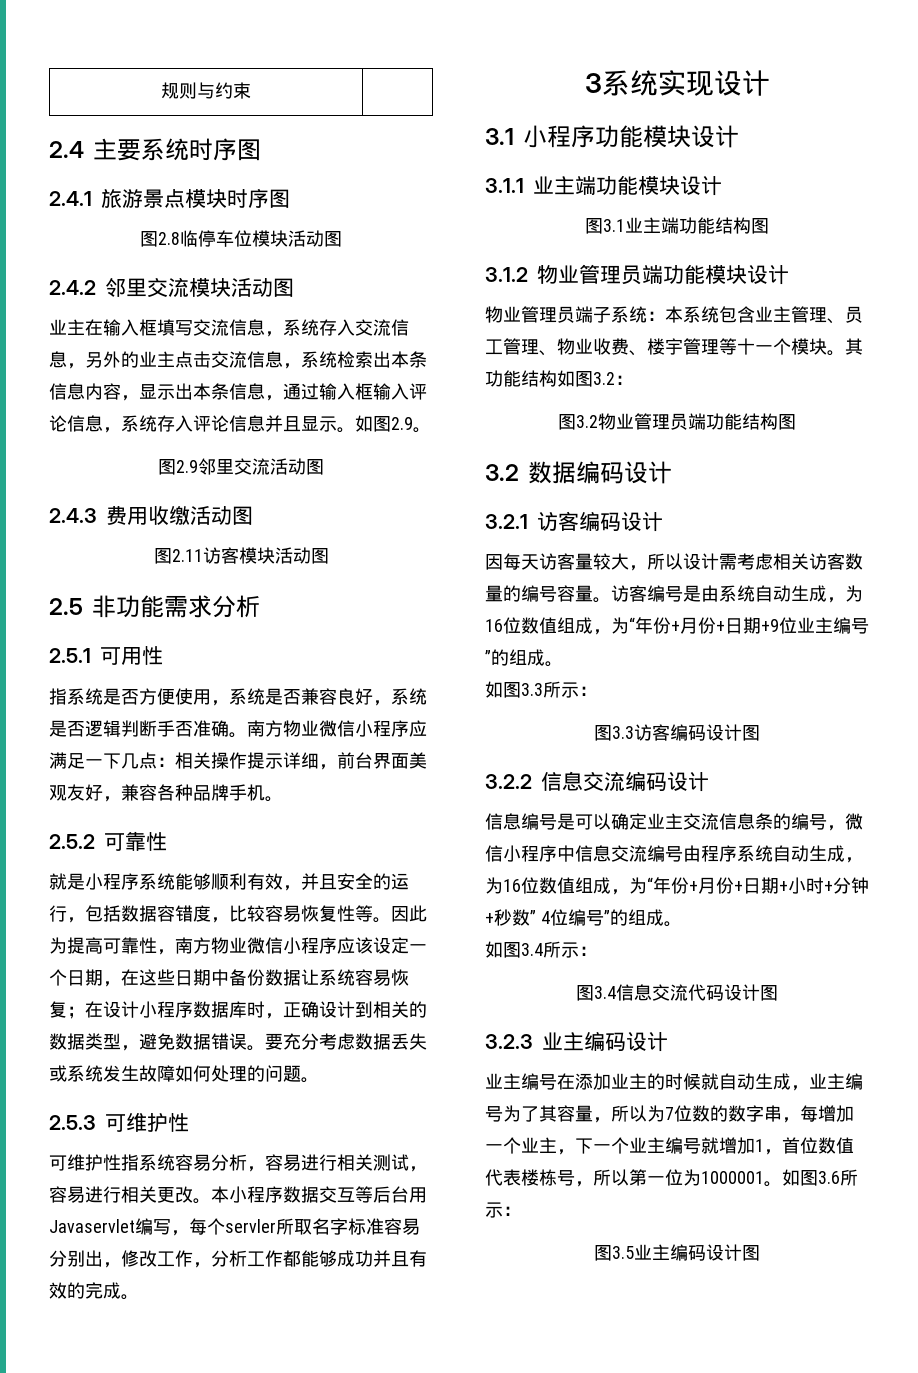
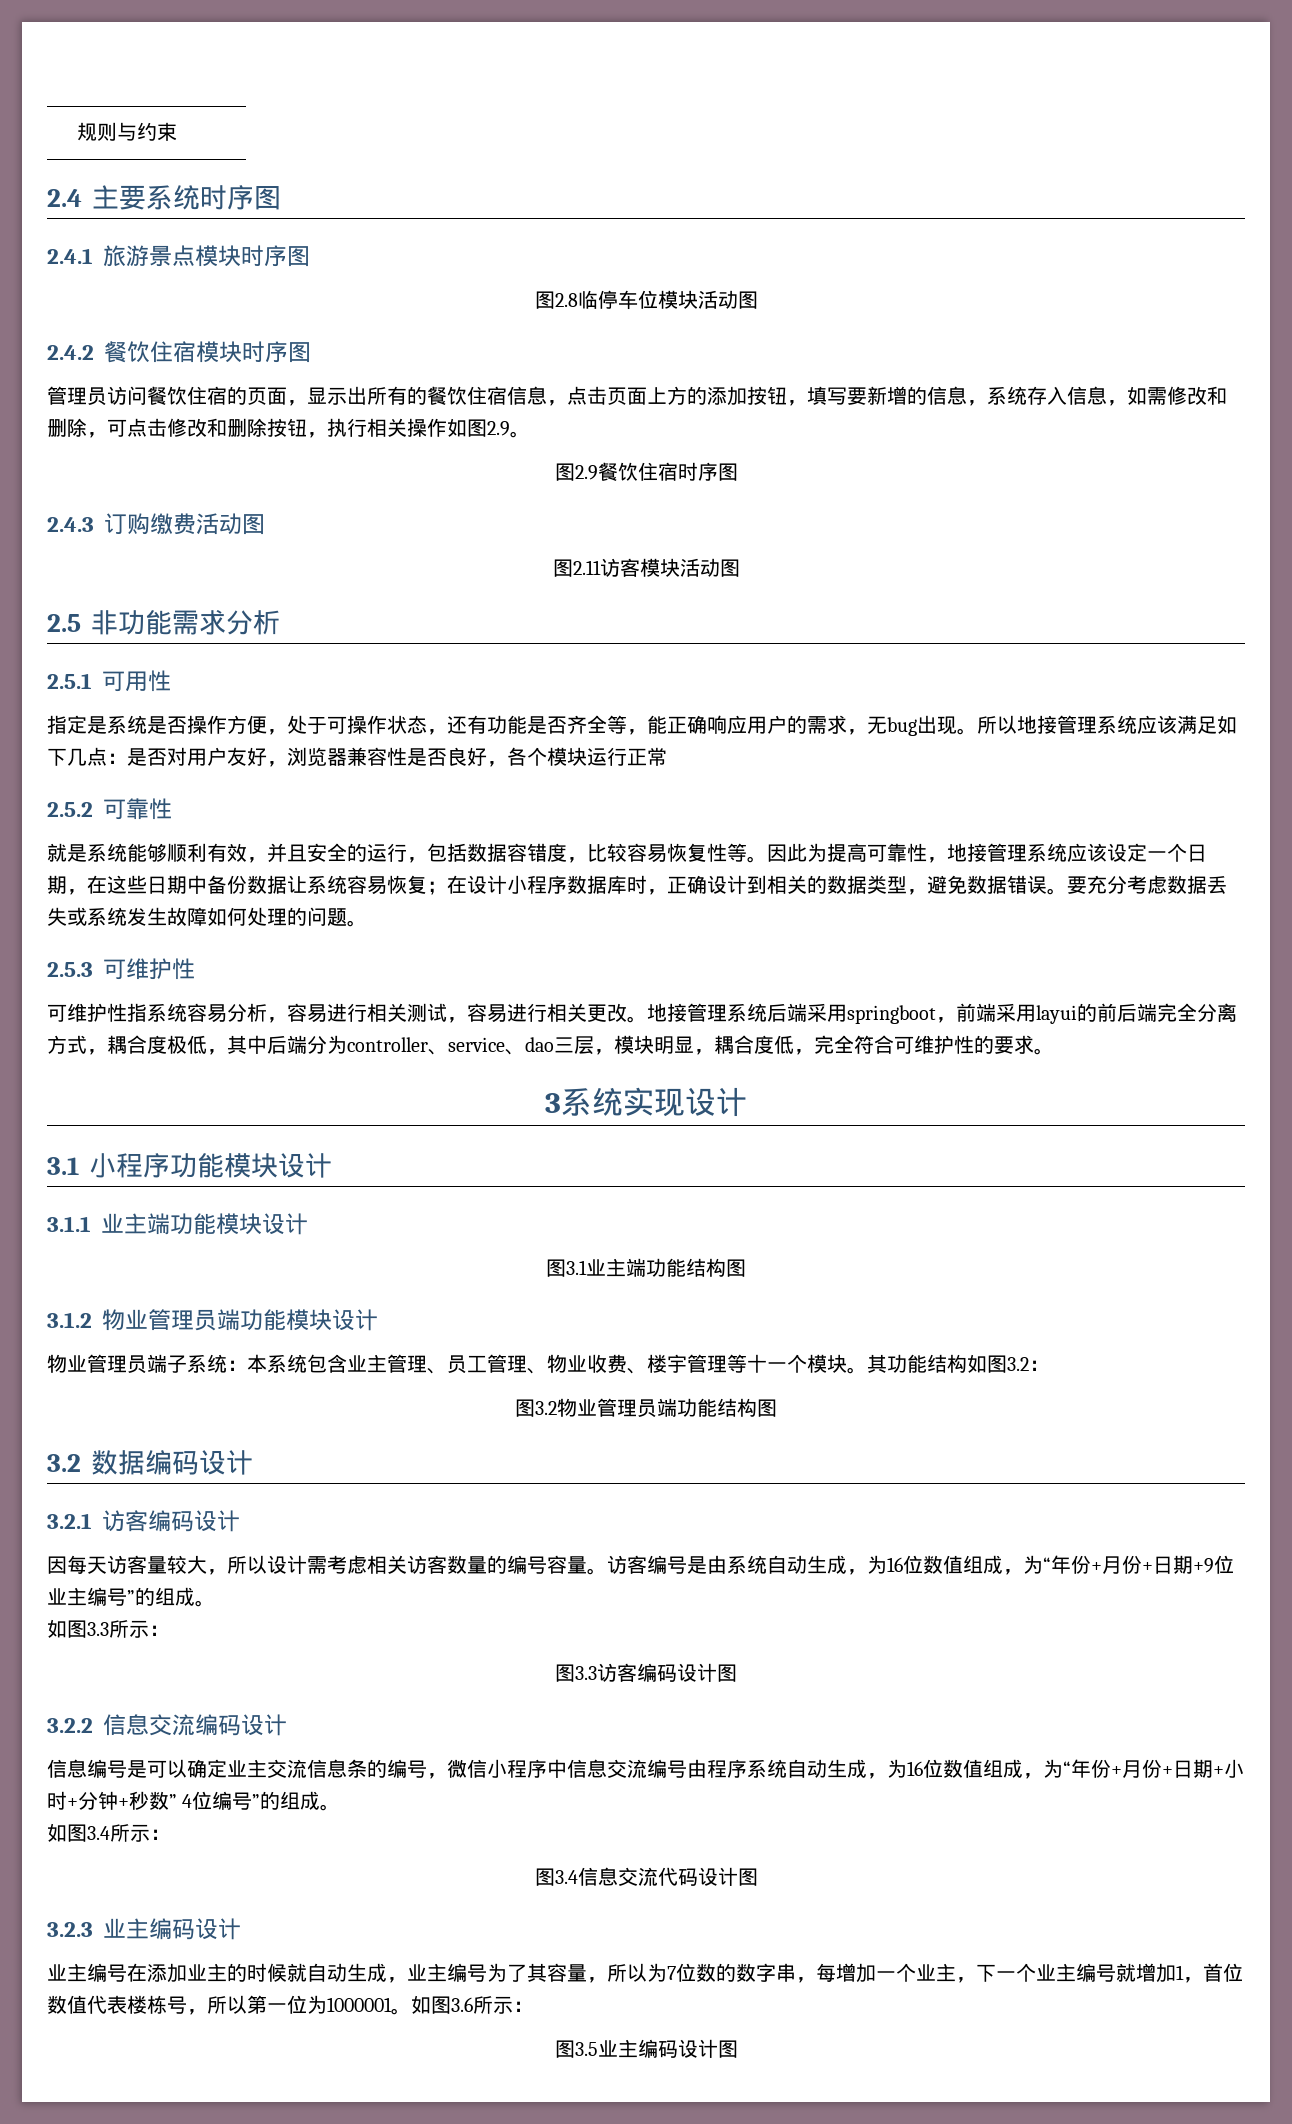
[105,277,294,298] [49,319,409,337] [49,351,427,369] [49,383,427,401] [49,415,355,433] 邻里交流模块活动图 // 业主在输入框填写交流信息，系统存入交流信息，另外的业主点击交流信息，系统检索出本条信息内容，显示出本条信息，通过输入框输入评论信息，系统存入评论信息并且显示。 -> [104,341,311,363] [47,386,1227,406] [47,418,447,438] 餐饮住宿模块时序图 // 管理员访问餐饮住宿的页面，显示出所有的餐饮住宿信息，点击页面上方的添加按钮，填写要新增的信息，系统存入信息，如需修改和删除，可点击修改和删除按钮，执行相关操作
[198,458,306,475] 邻里交流活动 -> [597,462,718,481] 餐饮住宿时序
[106,505,190,525] 费用收缴 -> [104,513,196,535] 订购缴费
[67,688,427,706] [49,720,427,738] [49,752,427,770] [49,784,283,802] 系统是否方便使用，系统是否兼容良好，系统是否逻辑判断手否准确。南方物业微信小程序应满足一下几点：相关操作提示详细，前台界面美观友好，兼容各种品牌手机。 -> [67,715,1237,736] [47,747,667,767] 定是系统是否操作方便，处于可操作状态，还有功能是否齐全等，能正确响应用户的需求，无bug出现。所以地接管理系统应该满足如下几点：是否对用户友好，浏览器兼容性是否良好，各个模块运行正常
[85,873,139,890] 小程序 -> (87, 853) none
[175,937,337,954] 南方物业微信小程序 -> [947,843,1067,862] 地接管理系统
[211,1186,427,1203] [49,1218,420,1236] [49,1250,427,1268] [49,1282,121,1299] 本小程序数据交互等后台用Javaservlet编写，每个servler所取名字标准容易分别出，修改工作，分析工作都能够成功并且有效的完成 -> [647,1003,1237,1024] [47,1035,1034,1055] 地接管理系统后端采用springboot，前端采用layui的前后端完全分离方式，耦合度极低，其中后端分为controller、service、dao三层，模块明显，耦合度低，完全符合可维护性的要求

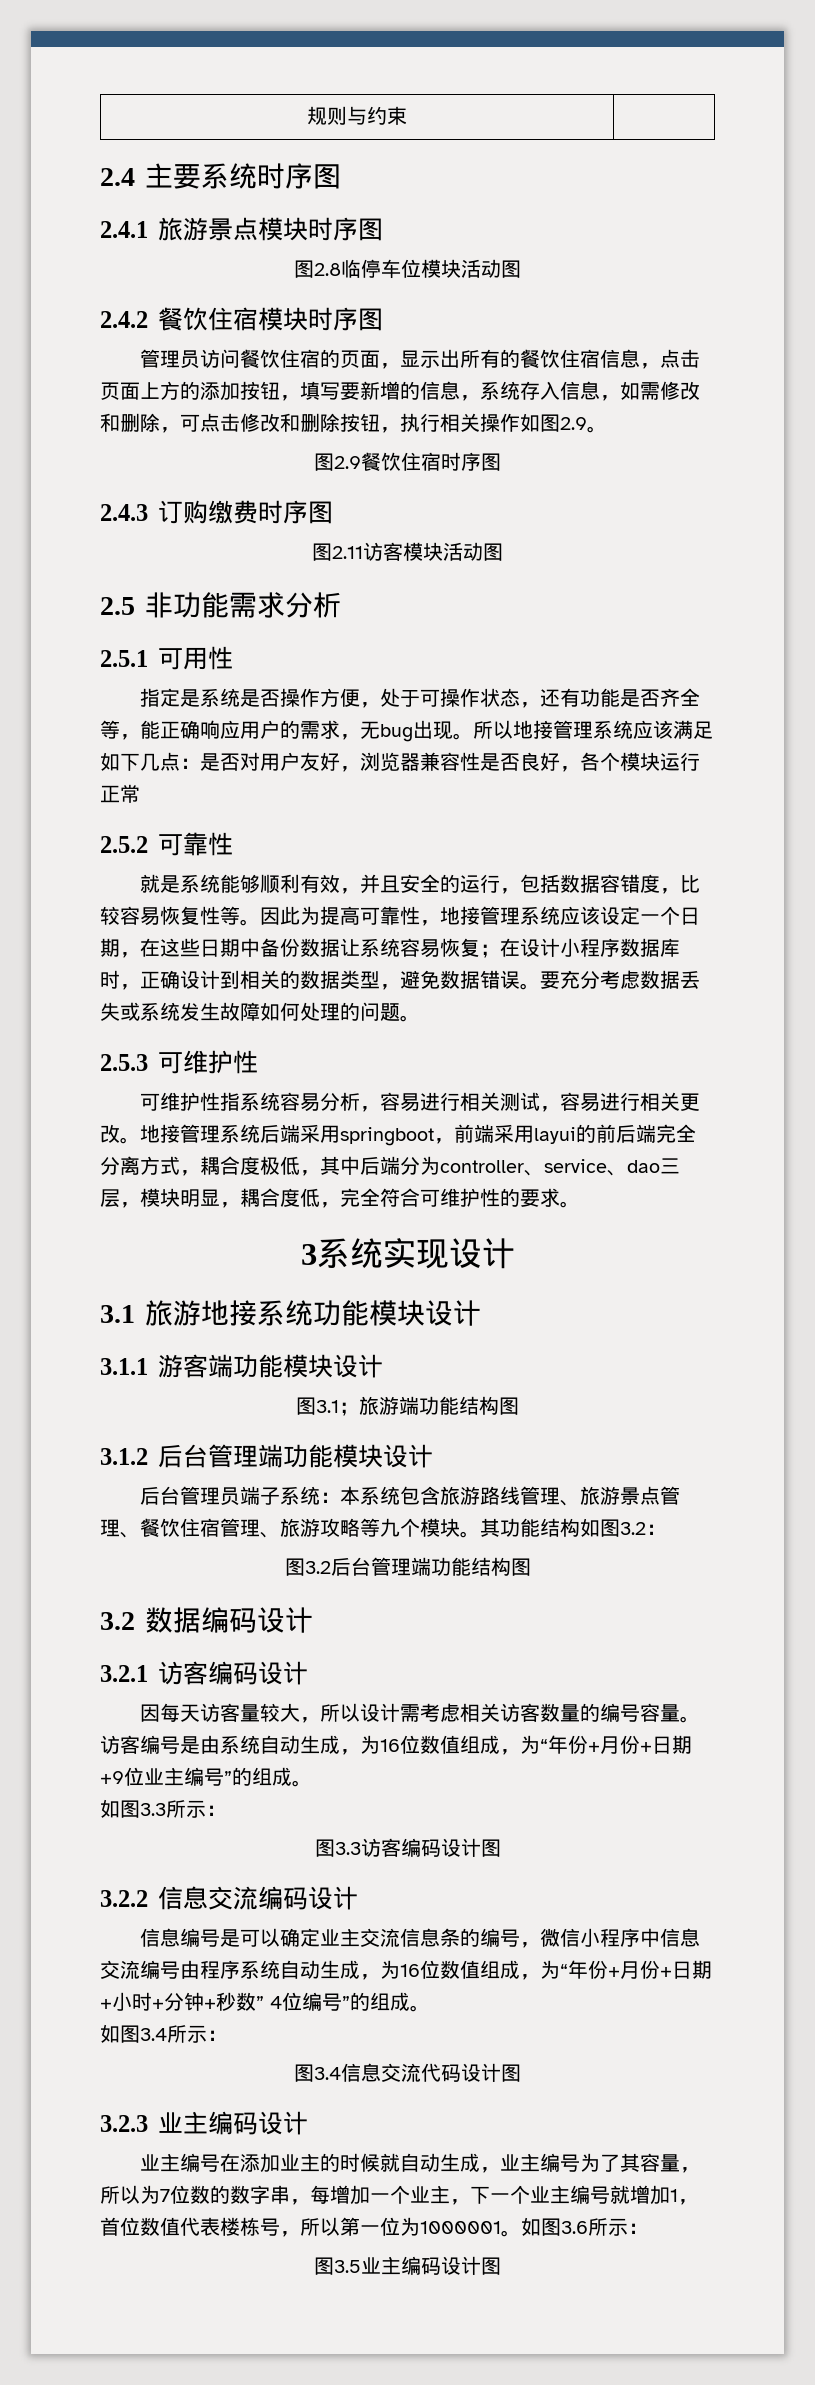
[196,513,242,535] 活动 -> [258,500,308,524] 时序
[89,1153,170,1178] 小程序 -> [145,1300,313,1326] 旅游地接系统
[101,1213,147,1234] 业主 -> [158,1354,208,1378] 游客
[586,1258,626,1277] 业主 -> [339,1396,399,1416] ；旅游
[102,1309,378,1331] [47,1354,87,1373] 物业管理员端功能模块设计 // 物业 -> [158,1444,433,1468] [140,1486,181,1505] 后台管理端功能模块设计 // 后台
[347,1354,787,1374] 业主管理、员工管理、物业收费、楼宇管理等十一 -> [440,1486,681,1506] [100,1518,400,1538] 旅游路线管理、旅游景点管理、餐饮住宿管理、旅游攻略等九
[557,1398,657,1418] 物业管理员 -> [330,1557,411,1576] 后台管理

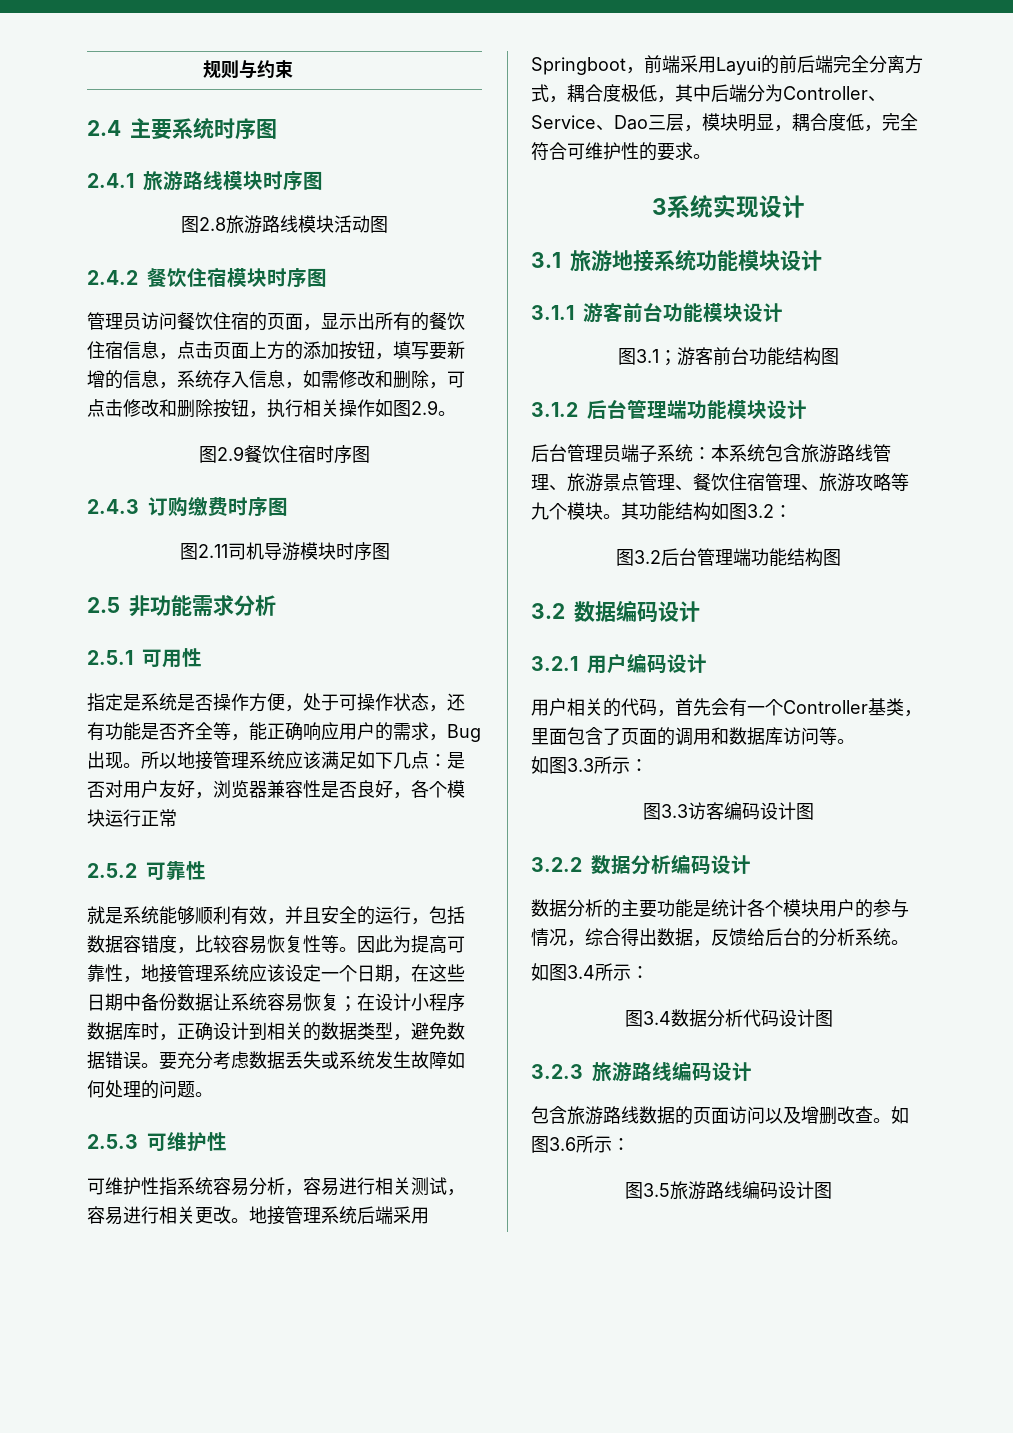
[208,217,258,241] 景点 -> [183,171,223,190] 路线
[341,259,421,279] 临停车位 -> [226,215,298,234] 旅游路线
[363,542,483,561] 访客模块活动 -> [227,542,372,561] 司机导游模块时序
[360,721,413,742] 无bug -> [447,724,481,742] Bug
[340,1127,434,1146] springboot -> [531,57,626,75] Springboot
[534,1127,576,1144] layui -> [716,57,761,75] Layui
[440,1159,660,1176] controller、service、dao -> [783,86,886,102] [531,115,648,131] Controller、Service、Dao
[208,1354,233,1378] 端 -> [623,303,663,323] 前台
[359,1396,419,1415] 旅游端 -> [677,347,749,366] 游客前台
[158,1661,308,1685] [140,1703,701,1723] [100,1735,692,1755] [100,1767,292,1786] 访客编码设计 // 因每天访客量较大，所以设计需考虑相关访客数量的编号容量。访客编号是由系统自动生成，为16位数值组成，为“年份+月份+日期+9位业主编号”的组成 -> [587,653,707,674] [531,698,922,717] [531,727,837,746] 用户编码设计 // 用户相关的代码，首先会有一个Controller基类，里面包含了页面的调用和数据库访问等
[158,1886,358,1910] [140,1928,701,1948] [100,1960,712,1980] [100,1992,410,2011] 信息交流编码设计 // 信息编号是可以确定业主交流信息条的编号，微信小程序中信息交流编号由程序系统自动生成，为16位数值组成，为“年份+月份+日期+小时+分钟+秒数” 4位编号”的组成 -> [591,854,751,875] [531,899,909,918] [531,928,891,947] 数据分析编码设计 // 数据分析的主要功能是统计各个模块用户的参与情况，综合得出数据，反馈给后台的分析系统
[341,2063,421,2082] 信息交流 -> [670,1009,743,1027] 数据分析
[158,2111,308,2135] [140,2153,701,2173] [100,2185,698,2205] [100,2217,501,2237] 业主编码设计 // 业主编号在添加业主的时候就自动生成，业主编号为了其容量，所以为7位数的数字串，每增加一个业主，下一个业主编号就增加1，首位数值代表楼栋号，所以第一位为1000001 -> [592,1061,752,1082] [531,1106,873,1125] 旅游路线编码设计 // 包含旅游路线数据的页面访问以及增删改查
[361,2256,401,2275] 业主 -> [670,1181,742,1200] 旅游路线

